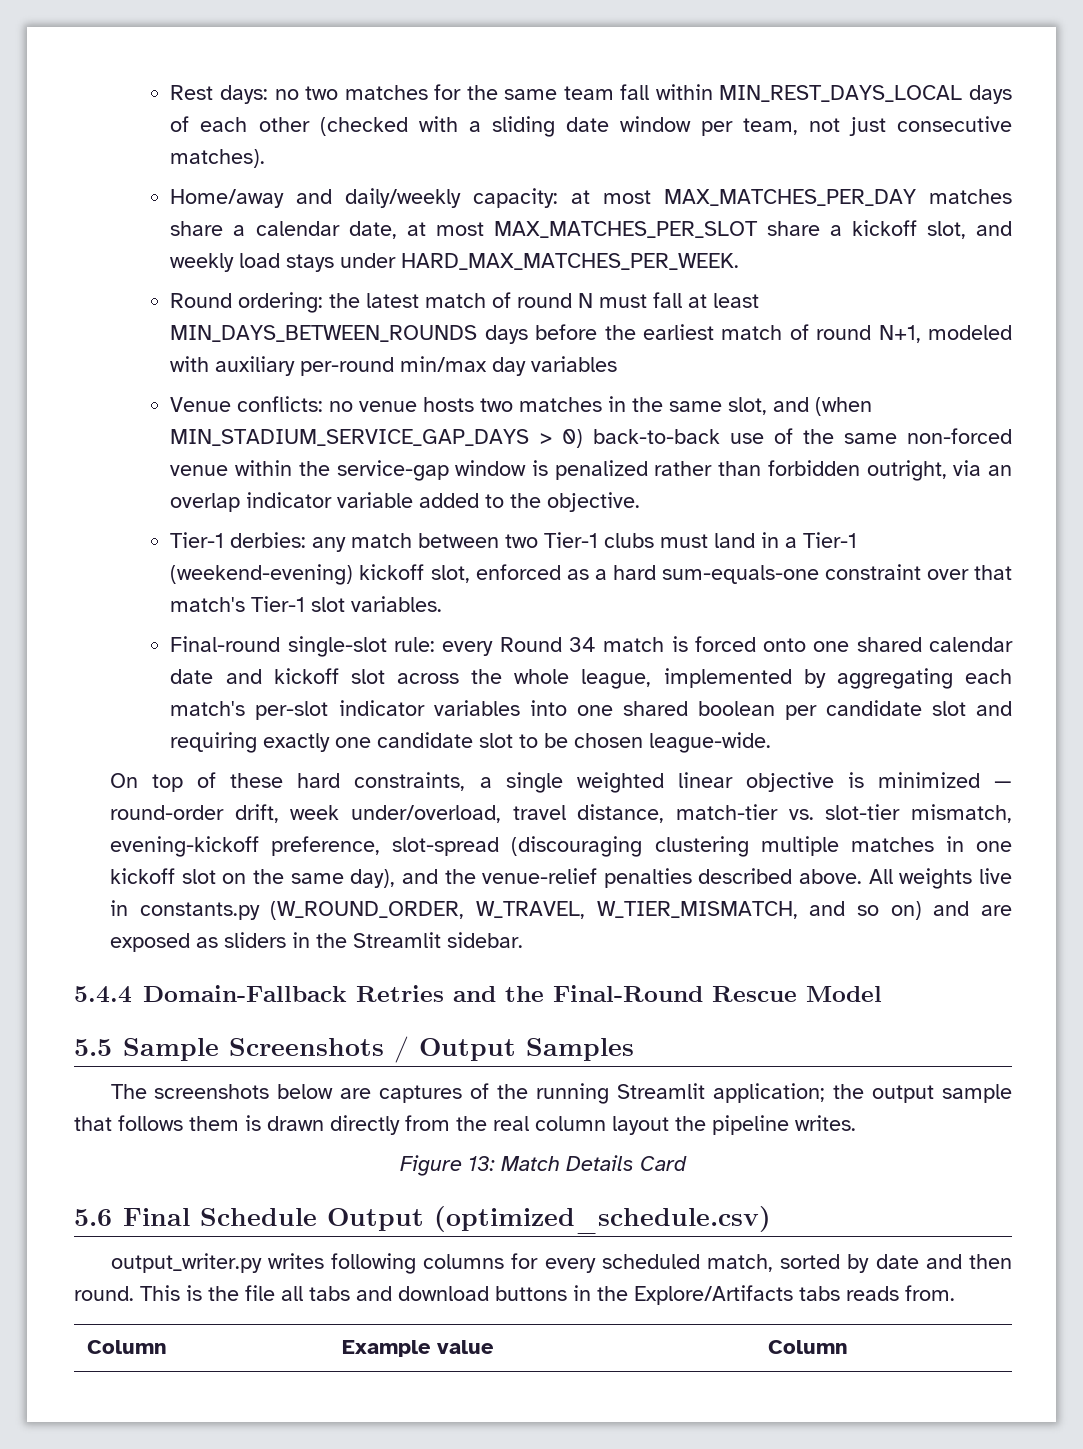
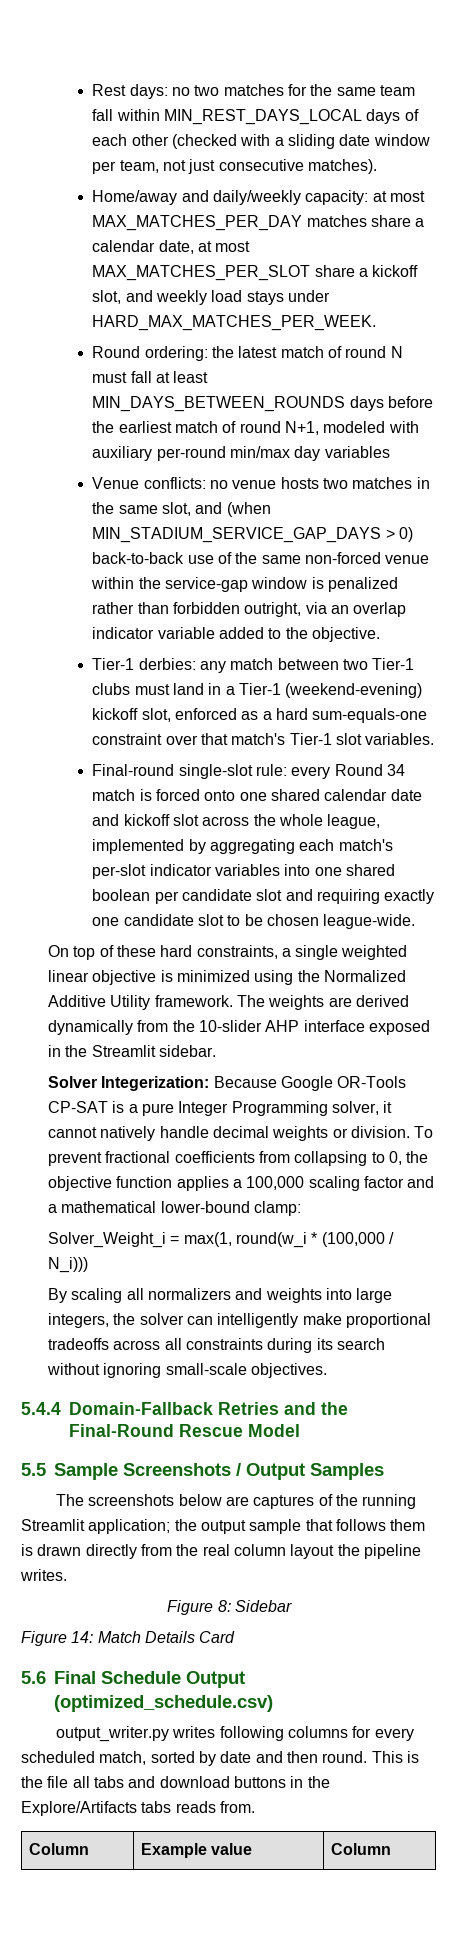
[994,781,1013,788] [110,804,1013,823] [110,836,1012,857] [110,868,1013,889] [110,900,1013,920] [110,932,524,952] — round-order drift, week under/overload, travel distance, match-tier vs. slot-tier mismatch, evening-kickoff preference, slot-spread (discouraging clustering multiple matches in one kickoff slot on the same day), and the venue-relief penalties described above. All weights live in constants.py (W_ROUND_ORDER, W_TRAVEL, W_TIER_MISMATCH, and so on) and are exposed as sliders in the Streamlit sidebar. -> [254,970,406,985] [47,995,409,1010] [47,1020,430,1035] [47,1045,216,1057] [47,1076,407,1091] [47,1101,393,1116] [47,1126,434,1141] [47,1151,429,1166] [47,1176,435,1191] [47,1201,301,1216] [47,1232,394,1248] [47,1257,88,1273] [47,1288,393,1303] [47,1313,431,1328] [47,1338,385,1353] [46,1363,327,1378] using the Normalized Additive Utility framework. The weights are derived dynamically from the 10-slider AHP interface exposed in the Streamlit sidebar. // Solver Integerization: Because Google OR-Tools CP-SAT is a pure Integer Programming solver, it cannot natively handle decimal weights or division. To prevent fractional coefficients from collapsing to 0, the objective function applies a 100,000 scaling factor and a mathematical lower-bound clamp: // Solver_Weight_i = max(1, round(w_i * (100,000 / N_i))) // By scaling all normalizers and weights into large integers, the solver can intelligently make proportional tradeoffs across all constraints during its search without ignoring small-scale objectives.
[468,1156,495,1171] 13: -> [217,1600,292,1612] [21,1631,94,1646] 8: Sidebar // Figure 14:

